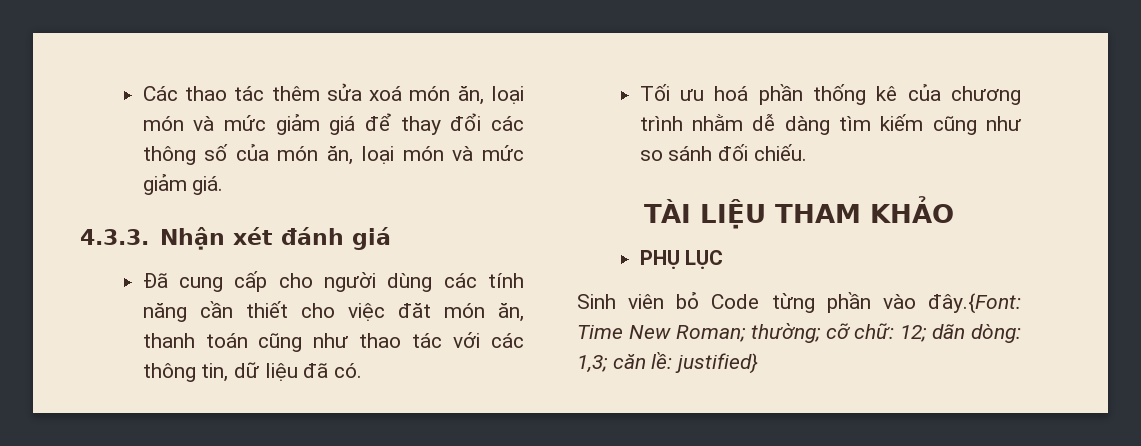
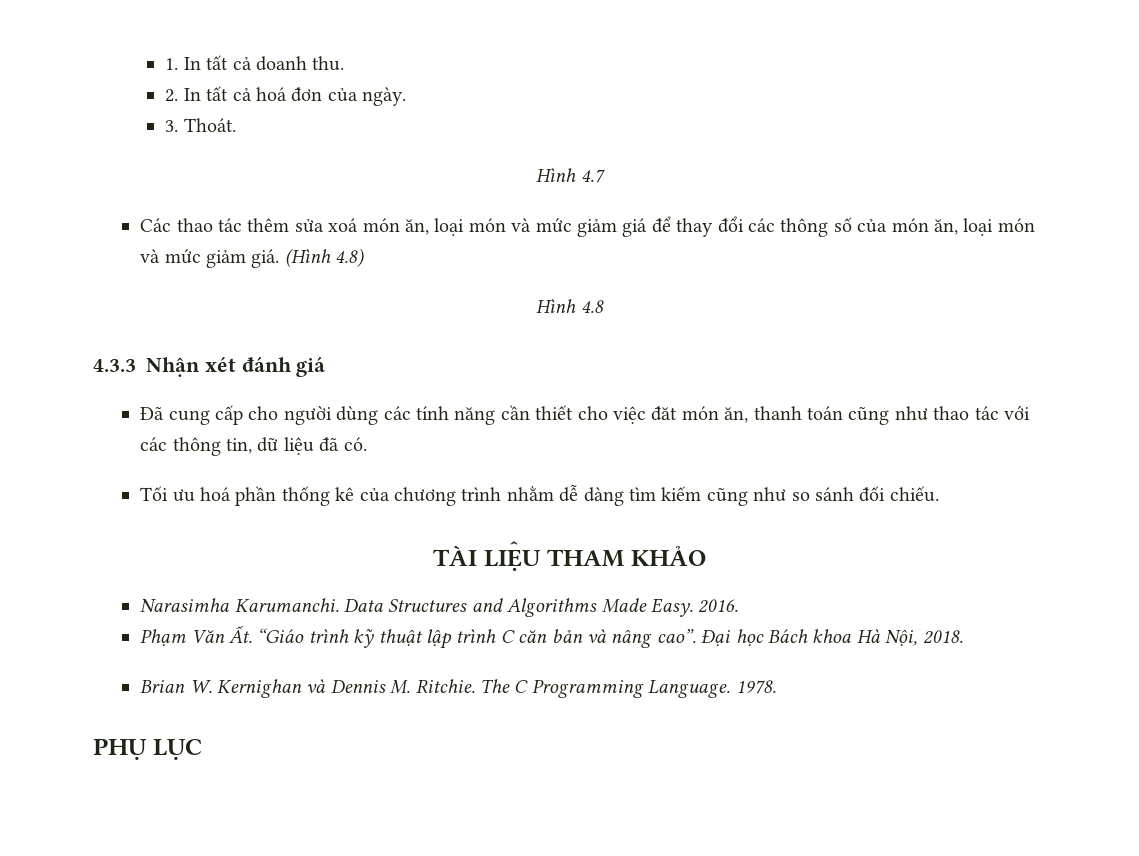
(142, 93) none -> [165,55,345,71] [165,86,407,106] [165,118,236,132] [536,168,605,183] 1. In tất cả doanh thu. // 2. In tất cả hoá đơn của ngày. // 3. Thoát. // Hình 4.7 //
[80,229,149,245] // 4.3.3. -> [284,248,365,268] [536,299,604,313] [93,359,136,372] (Hình 4.8) // Hình 4.8 // 4.3.3
[639,250,724,269] [577,292,1021,314] [577,323,1021,343] [577,352,759,374] PHỤ LỤC // Sinh viên bỏ Code từng phần vào đây.{Font: Time New Roman; thường; cỡ chữ: 12; dãn dòng: 1,3; căn lề: justified} -> [140,598,739,617] [140,625,963,649] [140,679,776,698] [93,738,203,760] Narasimha Karumanchi. Data Structures and Algorithms Made Easy. 2016. // Phạm Văn Ất. “Giáo trình kỹ thuật lập trình C căn bản và nâng cao”. Đại học Bách khoa Hà Nội, 2018. // Brian W. Kernighan và Dennis M. Ritchie. The C Programming Language. 1978. // PHỤ LỤC

